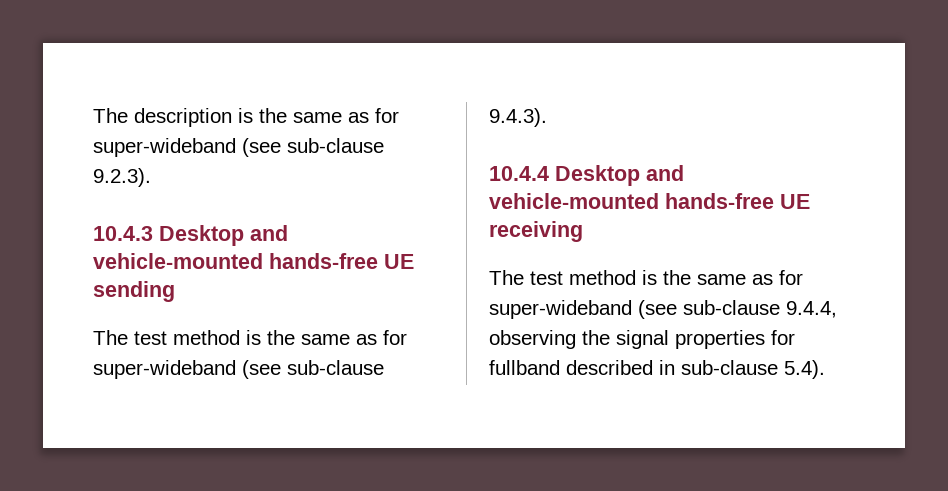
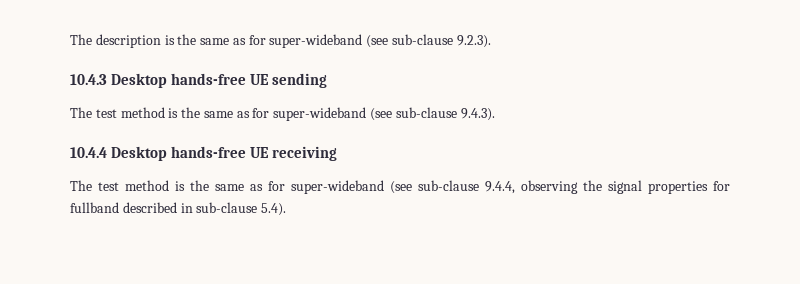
[250,225,288,241] [93,253,263,269] and vehicle-mounted -> (167, 80) none
[646,165,684,181] [489,193,659,209] and vehicle-mounted -> (167, 153) none

